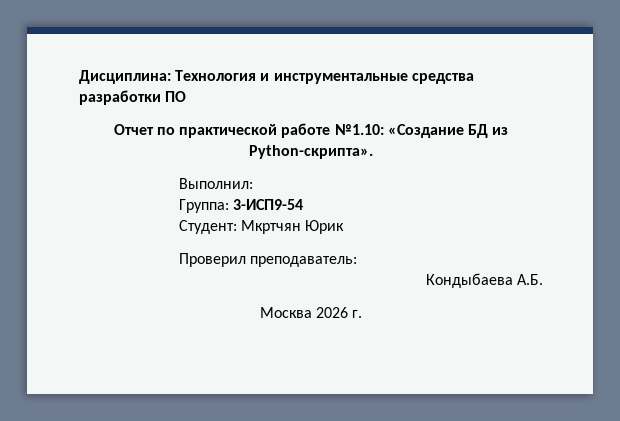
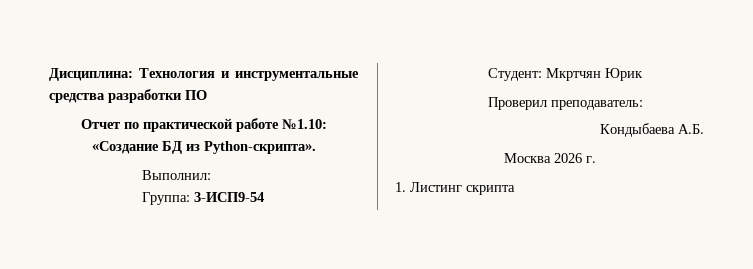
(363, 314) none -> [395,182,515,195] // 1. Листинг скрипта

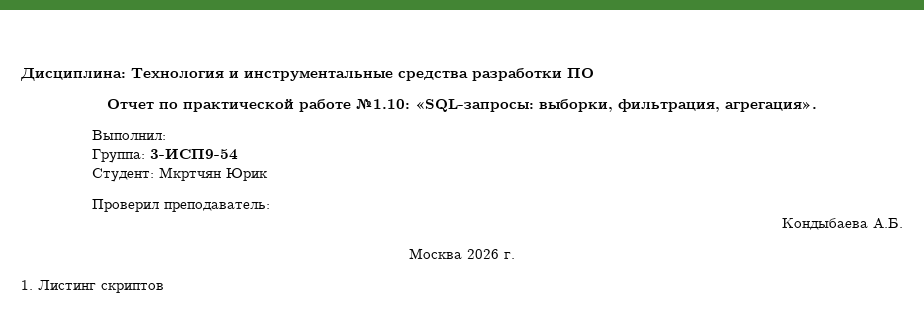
[91,141,316,154] «Создание БД из Python-скрипта». -> [415,99,817,112] «SQL-запросы: выборки, фильтрация, агрегация».
[466,185,515,195] скрипта -> [101,283,164,293] скриптов

